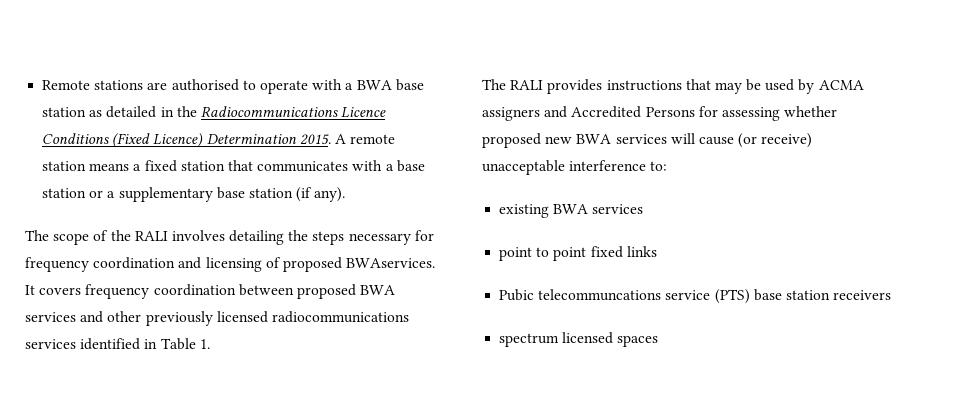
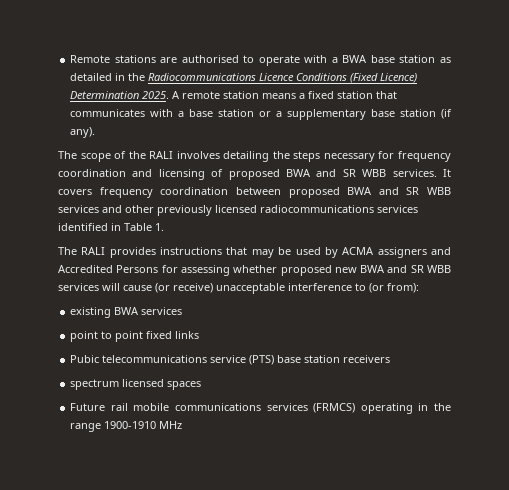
[299,134,331,145] 2015. -> [142,91,170,99] 2025.
[346,258,436,268] BWAservices. -> [286,169,437,177] BWA and SR WBB services.
(396, 290) none -> [378,187,451,195] and SR WBB
(612, 139) none -> [387,265,452,273] and SR WBB
[650,161,668,171] to: -> [355,283,419,293] to (or from):
[538,289,662,301] telecommuncations -> [102,355,208,363] telecommunications
(659, 341) none -> [70,403,452,414] [70,421,183,432] // Future rail mobile communications services (FRMCS) operating in the range 1900-1910 MHz

